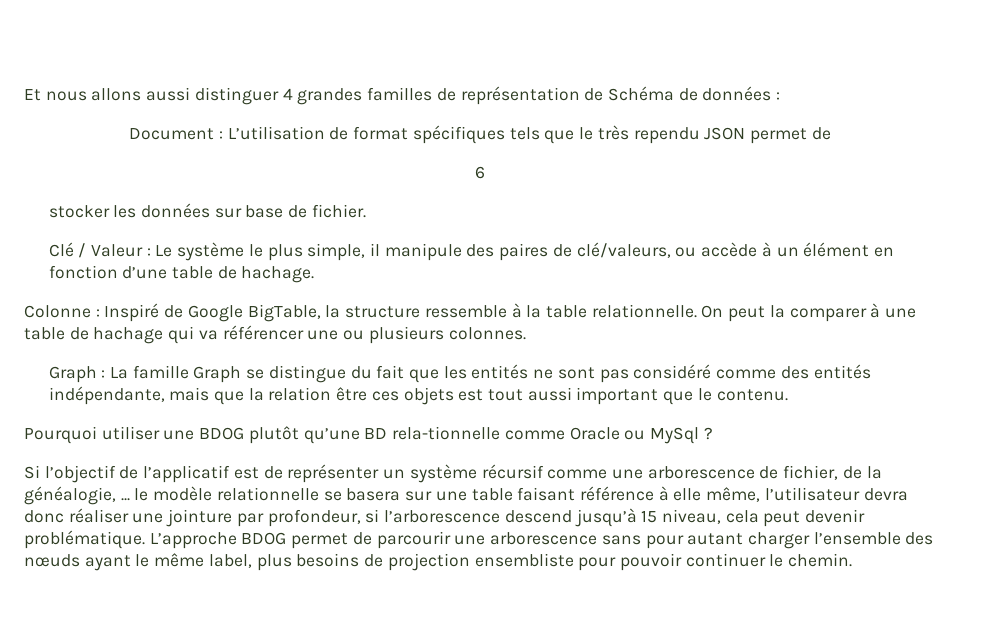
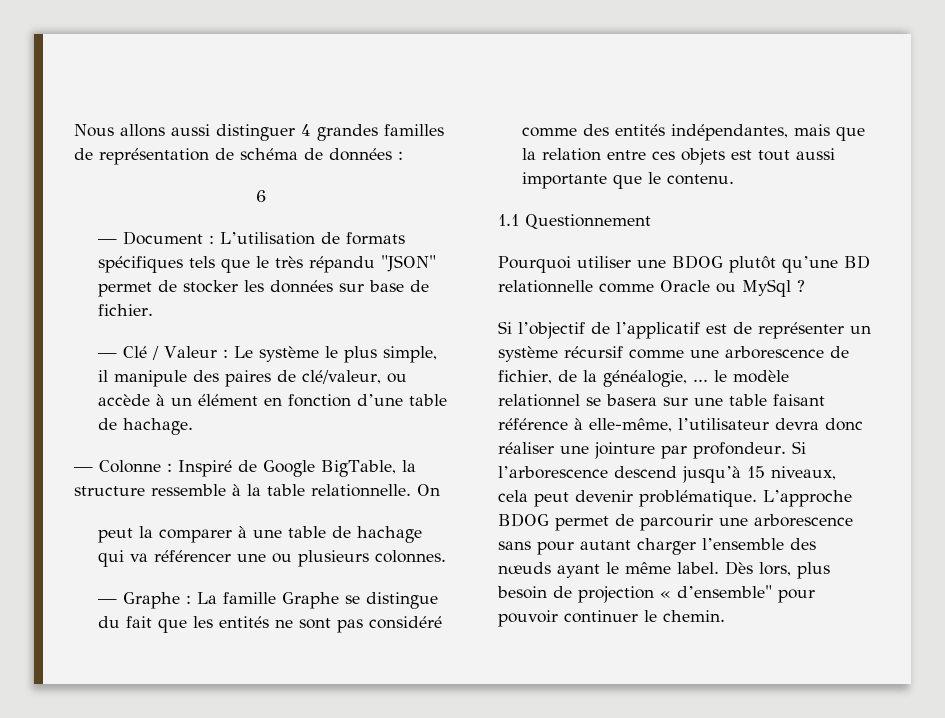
[24,89,87,101] Et nous -> [74,124,114,137] Nous
[607,86,674,101] Schéma -> [240,148,298,160] schéma
(781, 96) none -> [255,190,266,202] [97,239,117,244] 6 // —
[353,126,409,140] format -> [345,232,405,245] formats
[633,127,831,144] [475,166,485,179] rependu JSON permet de // 6 // -> [308,255,436,273] [97,280,177,297] répandu "JSON" permet de
(366, 211) none -> [97,353,117,358] —
[576,242,671,258] clé/valeurs, -> [301,370,381,384] clé/valeur,
(315, 274) none -> [74,467,93,472] —
(724, 311) none -> (440, 490) //
[48,366,97,383] Graph -> [97,592,180,609] — Graphe
[193,366,242,383] Graph -> [281,592,339,609] Graphe
[48,386,165,405] indépendante, -> [670,124,788,141] indépendantes,
[336,387,368,401] être -> [606,150,646,160] entre
[576,387,659,405] important -> [521,172,607,189] importante
(788, 395) none -> [498,214,651,229] // 1.1 Questionnement
[392,426,501,440] rela-tionnelle -> [498,280,593,293] relationnelle
[216,487,319,501] relationnelle -> [498,394,580,407] relationnel
[673,487,761,502] elle même, -> [589,418,672,432] elle-même,
[267,509,380,527] profondeur, si -> [693,441,806,459] profondeur. Si
[661,509,721,524] niveau, -> [771,466,836,480] niveaux,
[208,553,574,571] label, plus besoins de projection ensembliste -> [677,561,830,579] [497,585,772,603] label. Dès lors, plus besoin de projection « d’ensemble"

